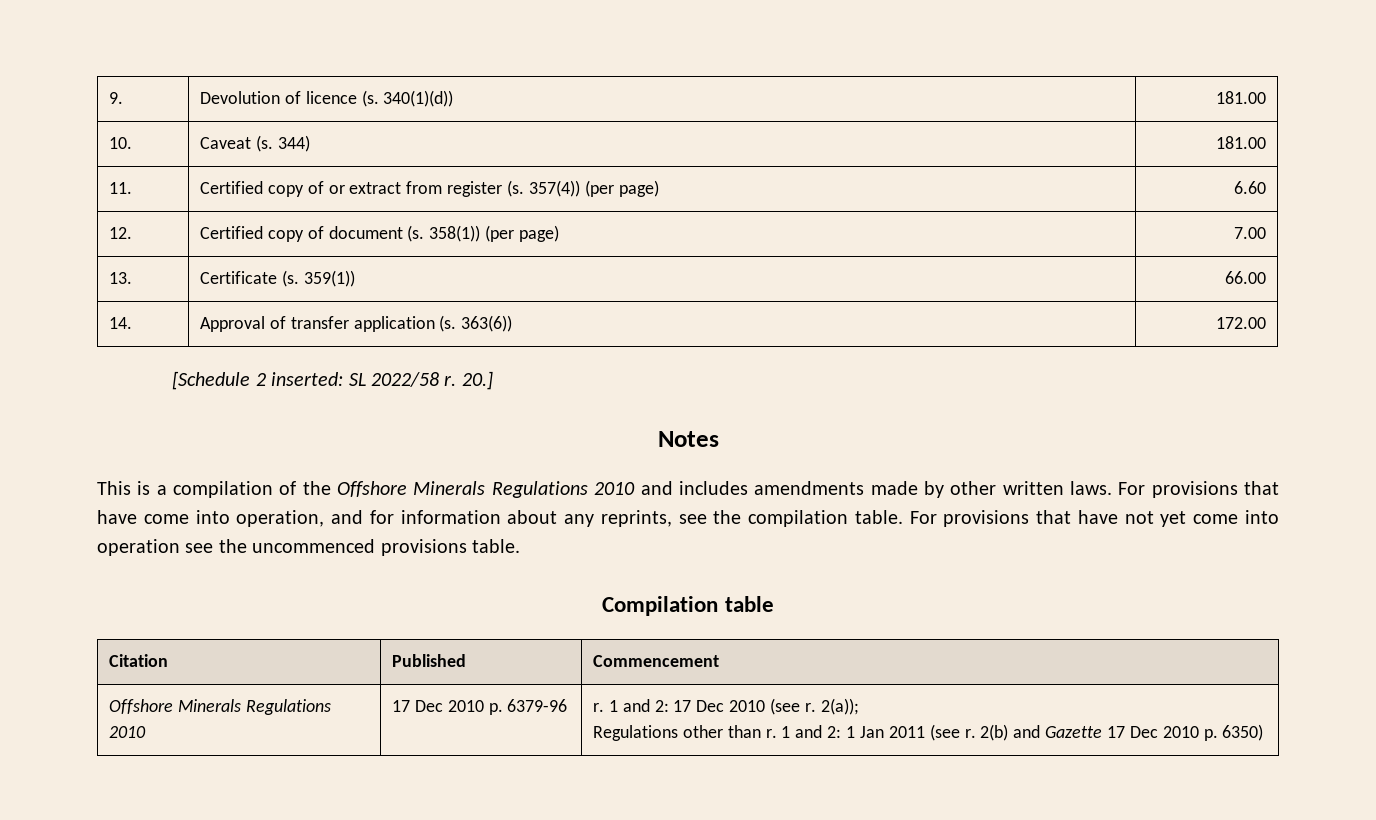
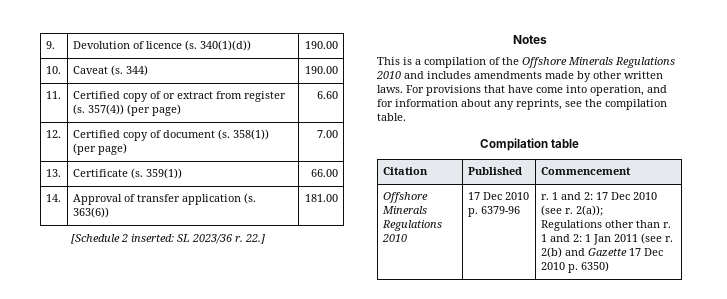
[1215,91,1266,104] 181.00 -> [305,41,339,49] 190.00
[1215,136,1266,149] 181.00 -> [305,66,339,74] 190.00
[1215,317,1266,329] 172.00 -> [305,194,339,202] 181.00
[371,371,493,390] 2022/58 r. 20.] -> [191,234,265,244] 2023/36 r. 22.]
[909,510,1279,527] [97,539,520,556] For provisions that have not yet come into operation see the uncommenced provisions table. -> (406, 117) none

